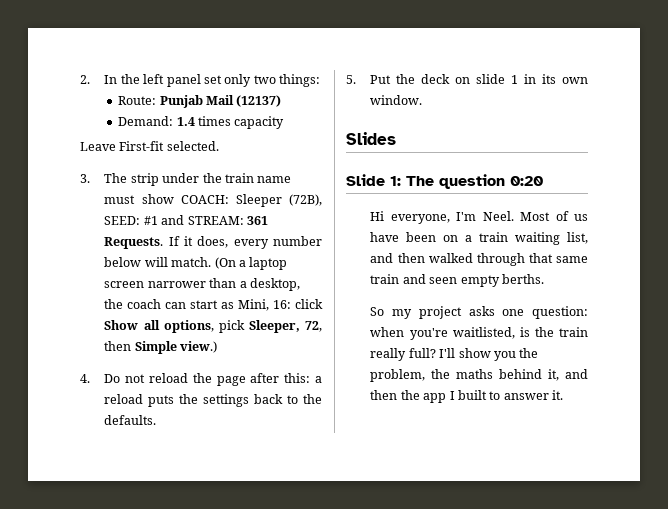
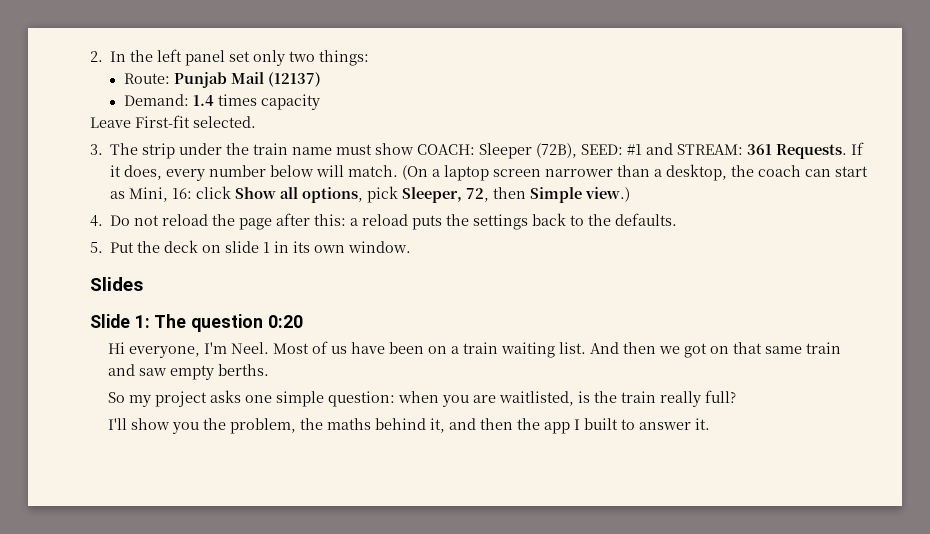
[567,232,588,244] [370,253,525,266] list, and then walked through -> [558,342,729,358] list. And then we got on
[429,277,458,284] seen -> [138,368,167,376] saw
(525, 312) none -> [275,391,324,407] simple
[409,328,448,340] you're -> [441,395,496,407] you are
(436, 353) none -> (736, 396) //

